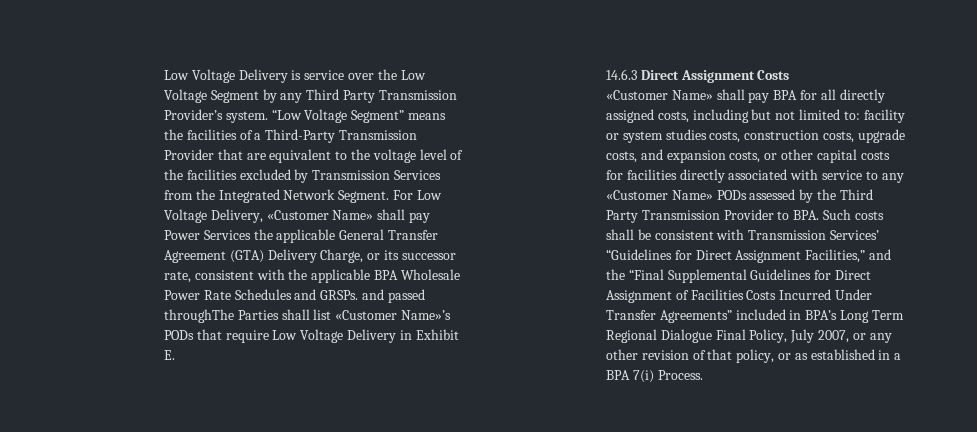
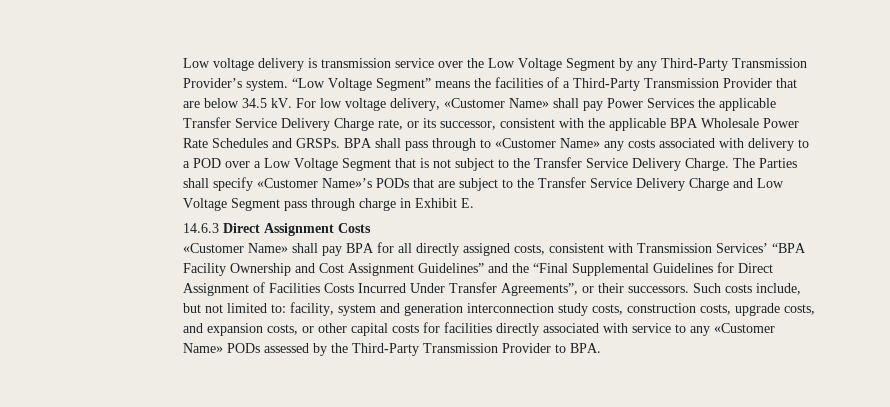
[164,69,302,83] Low Voltage Delivery is -> [183,58,392,71] Low voltage delivery is transmission
[306,89,375,103] Third Party -> [661,58,729,71] Third-Party
[269,149,464,163] [164,169,441,183] [164,189,442,203] [164,209,263,223] equivalent to the voltage level of the facilities excluded by Transmission Services from the Integrated Network Segment. For Low Voltage Delivery, -> [204,98,441,111] below 34.5 kV. For low voltage delivery,
[339,229,438,240] [164,249,456,263] [164,271,192,283] General Transfer Agreement (GTA) Delivery Charge, or its successor rate, -> [183,117,497,131] Transfer Service Delivery Charge rate, or its successor,
[361,289,425,303] [164,309,235,323] and passed throughThe -> [344,138,810,151] [183,157,756,171] BPA shall pass through to «Customer Name» any costs associated with delivery to a POD over a Low Voltage Segment that is not subject to the Transfer Service Delivery Charge. The
[313,309,332,320] list -> [213,177,254,191] specify
[225,329,396,343] require Low Voltage Delivery -> [438,177,785,191] [183,198,397,211] are subject to the Transfer Service Delivery Charge and Low Voltage Segment pass through charge
[692,109,905,123] [606,129,707,143] including but not limited to: facility or system studies -> [549,243,807,253] [183,262,774,276] [183,282,802,296] [183,302,589,316] consistent with Transmission Services’ “BPA Facility Ownership and Cost Assignment Guidelines” and the “Final Supplemental Guidelines for Direct Assignment of Facilities Costs Incurred Under Transfer Agreements”, or their successors. Such costs include, but not limited to: facility, system and generation interconnection study
[839,189,873,200] [606,210,639,223] Third Party -> [352,343,420,356] Third-Party
[822,209,884,220] [606,229,879,240] [606,249,891,263] [606,269,871,283] [606,289,872,303] [606,309,904,323] [606,329,892,343] [606,349,902,363] [606,370,703,383] Such costs shall be consistent with Transmission Services’ “Guidelines for Direct Assignment Facilities,” and the “Final Supplemental Guidelines for Direct Assignment of Facilities Costs Incurred Under Transfer Agreements” included in BPA’s Long Term Regional Dialogue Final Policy, July 2007, or any other revision of that policy, or as established in a BPA 7(i) Process. -> (602, 348) none

